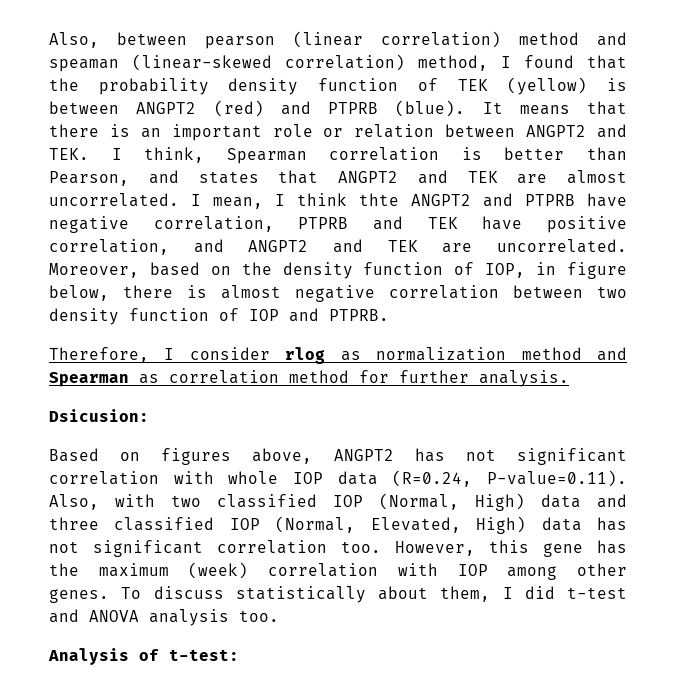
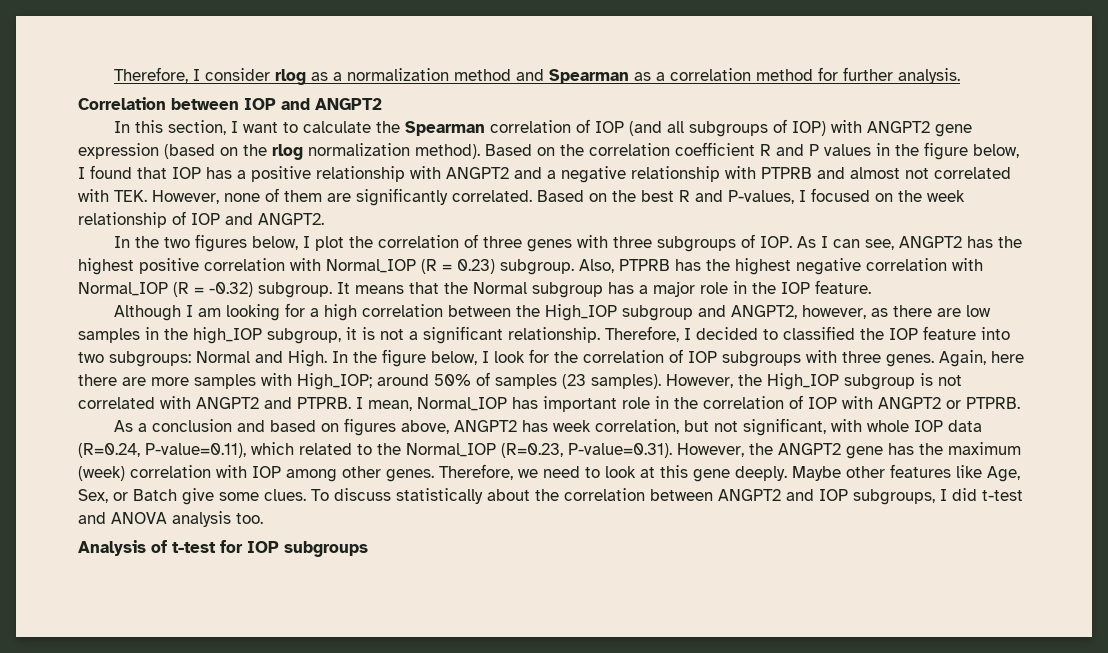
[49,31,627,49] [49,54,627,72] [49,77,627,95] [49,100,627,117] [49,124,628,141] [49,147,627,164] [49,170,627,186] [49,193,627,209] [49,216,627,233] [49,239,627,255] [49,262,628,279] [49,285,627,302] [49,308,389,325] Also, between pearson (linear correlation) method and speaman (linear-skewed correlation) method, I found that the probability density function of TEK (yellow) is between ANGPT2 (red) and PTPRB (blue). It means that there is an important role or relation between ANGPT2 and TEK. I think, Spearman correlation is better than Pearson, and states that ANGPT2 and TEK are almost uncorrelated. I mean, I think thte ANGPT2 and PTPRB have negative correlation, PTPRB and TEK have positive correlation, and ANGPT2 and TEK are uncorrelated. Moreover, based on the density function of IOP, in figure below, there is almost negative correlation between two density function of IOP and PTPRB. // -> (114, 75) none
(361, 356) none -> [333,72,343,81] a
(159, 379) none -> [656,72,666,81] a
[49,409,149,422] [49,448,628,465] [49,471,159,485] Dsicusion: // Based on figures above, ANGPT2 has not significant correlation -> [78,97,382,110] [114,119,973,137] [78,142,1019,160] [78,165,1011,183] [78,188,965,206] [78,211,324,228] [114,234,1023,252] [78,258,983,275] [78,280,871,298] [114,303,992,321] [78,326,1010,344] [78,349,1024,367] [78,372,962,390] [78,395,1020,412] [114,418,827,436] Correlation between IOP and ANGPT2 // In this section, I want to calculate the Spearman correlation of IOP (and all subgroups of IOP) with ANGPT2 gene expression (based on the rlog normalization method). Based on the correlation coefficient R and P values in the figure below, I found that IOP has a positive relationship with ANGPT2 and a negative relationship with PTPRB and almost not correlated with TEK. However, none of them are significantly correlated. Based on the best R and P-values, I focused on the week relationship of IOP and ANGPT2. // In the two figures below, I plot the correlation of three genes with three subgroups of IOP. As I can see, ANGPT2 has the highest positive correlation with Normal_IOP (R = 0.23) subgroup. Also, PTPRB has the highest negative correlation with Normal_IOP (R = -0.32) subgroup. It means that the Normal subgroup has a major role in the IOP feature. // Although I am looking for a high correlation between the High_IOP subgroup and ANGPT2, however, as there are low samples in the high_IOP subgroup, it is not a significant relationship. Therefore, I decided to classified the IOP feature into two subgroups: Normal and High. In the figure below, I look for the correlation of IOP subgroups with three genes. Again, here there are more samples with High_IOP; around 50% of samples (23 samples). However, the High_IOP subgroup is not correlated with ANGPT2 and PTPRB. I mean, Normal_IOP has important role in the correlation of IOP with ANGPT2 or PTPRB. // As a conclusion and based on figures above, ANGPT2 has week correlation, but not significant,
[487,470,627,487] [49,493,627,511] [49,516,628,534] [49,540,529,557] P-value=0.11). Also, with two classified IOP (Normal, High) data and three classified IOP (Normal, Elevated, High) data has not significant correlation too. However, this -> [145,442,841,458] P-value=0.11), which related to the Normal_IOP (R=0.23, P-value=0.31). However, the ANGPT2
[121,586,491,603] To discuss statistically about them, -> [439,464,1020,482] [78,488,935,505] Therefore, we need to look at this gene deeply. Maybe other features like Age, Sex, or Batch give some clues. To discuss statistically about the correlation between ANGPT2 and IOP subgroups,
[169,649,239,661] t-test: -> [172,540,368,557] t-test for IOP subgroups

